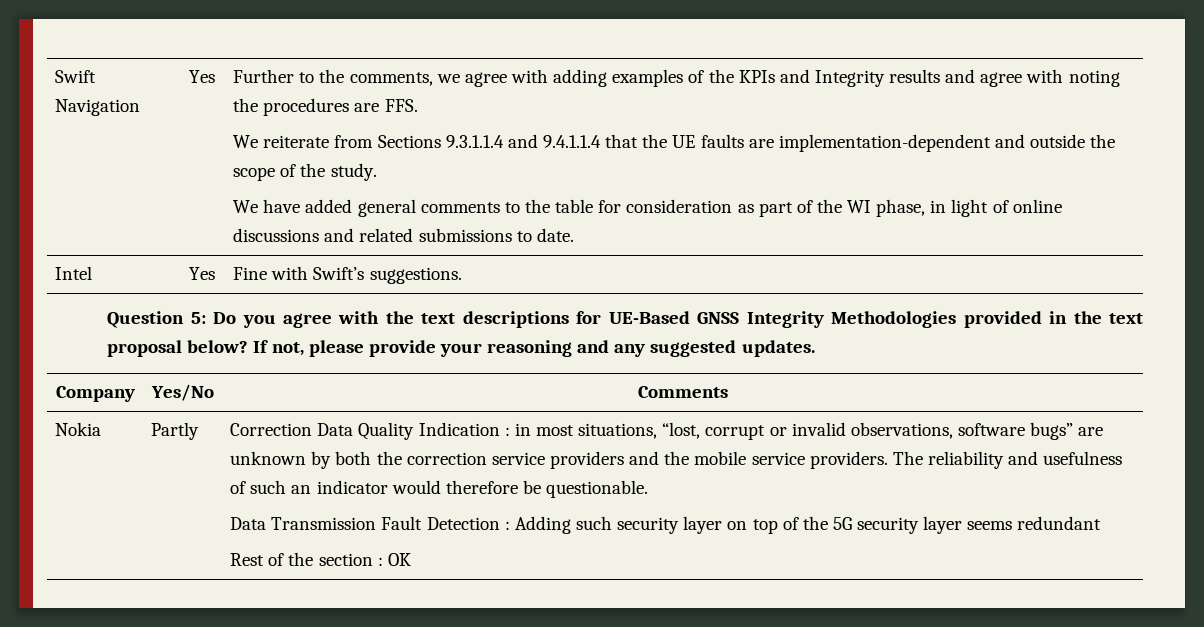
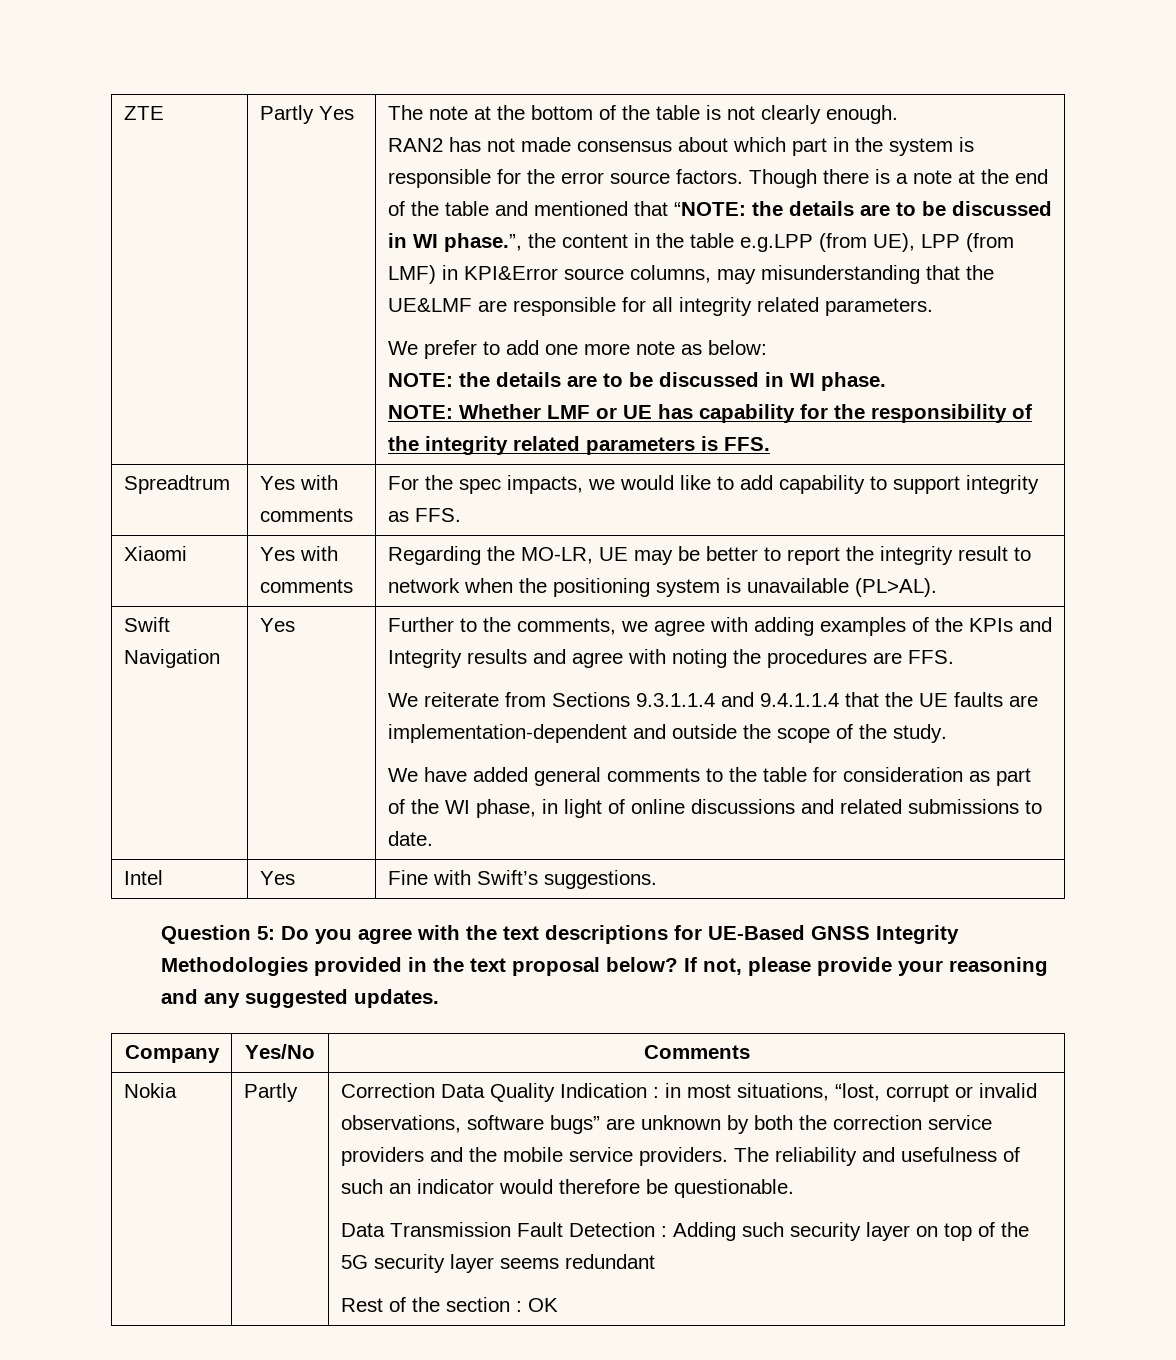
(55, 76) none -> [123,106,164,120] [259,105,354,124] [387,105,898,124] [387,137,974,156] [387,169,1048,188] [387,201,1052,216] [387,233,1014,252] [387,265,994,284] [387,297,933,316] [387,340,767,359] [387,372,886,391] [387,404,1032,423] [387,436,770,455] [123,475,230,494] [259,475,338,490] [259,508,353,522] [387,475,1039,494] [387,508,461,522] [123,546,187,561] [259,546,338,561] [259,579,353,593] [387,546,1031,565] [387,578,937,597] ZTE | Partly Yes | The note at the bottom of the table is not clearly enough. // RAN2 has not made consensus about which part in the system is responsible for the error source factors. Though there is a note at the end of the table and mentioned that “NOTE: the details are to be discussed in WI phase.”, the content in the table e.g.LPP (from UE), LPP (from LMF) in KPI&Error source columns, may misunderstanding that the UE&LMF are responsible for all integrity related parameters. // We prefer to add one more note as below: // NOTE: the details are to be discussed in WI phase. // NOTE: Whether LMF or UE has capability for the responsibility of the integrity related parameters is FFS. // Spreadtrum | Yes with comments | For the spec impacts, we would like to add capability to support integrity as FFS. // Xiaomi | Yes with comments | Regarding the MO-LR, UE may be better to report the integrity result to network when the positioning system is unavailable (PL>AL). //

